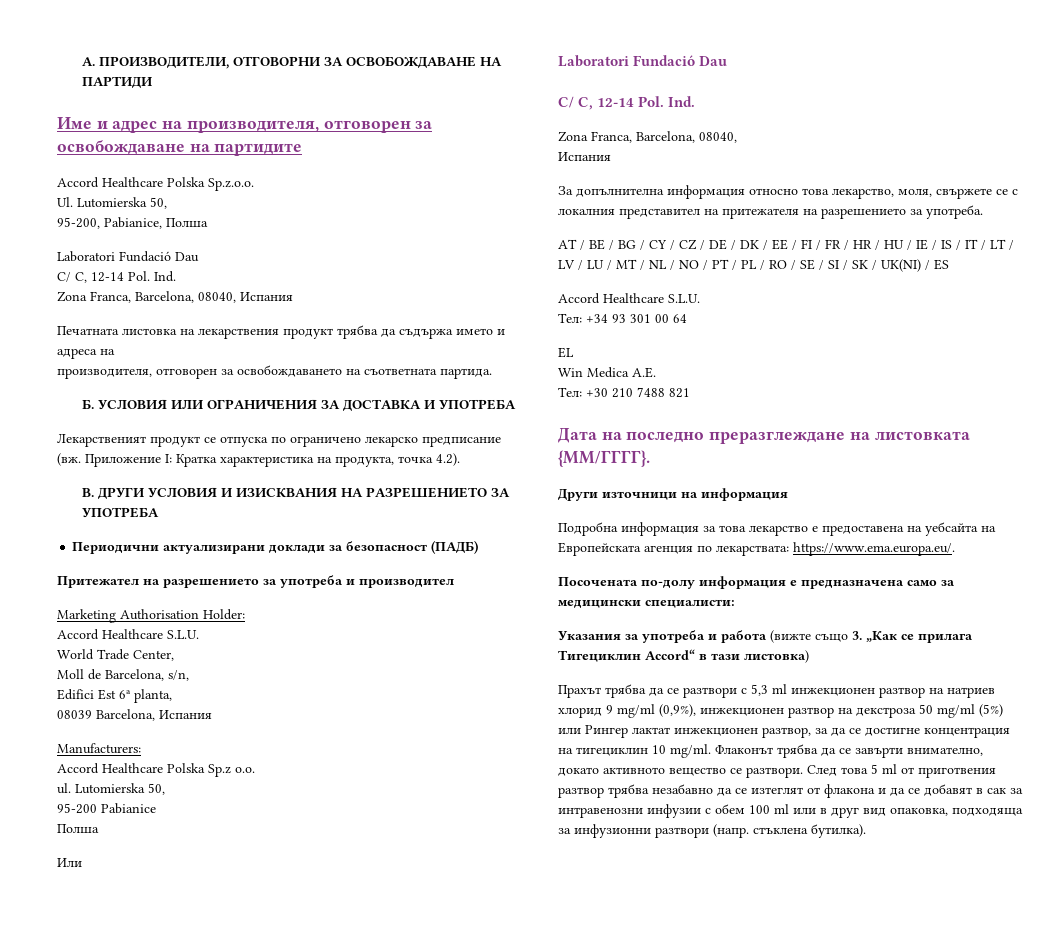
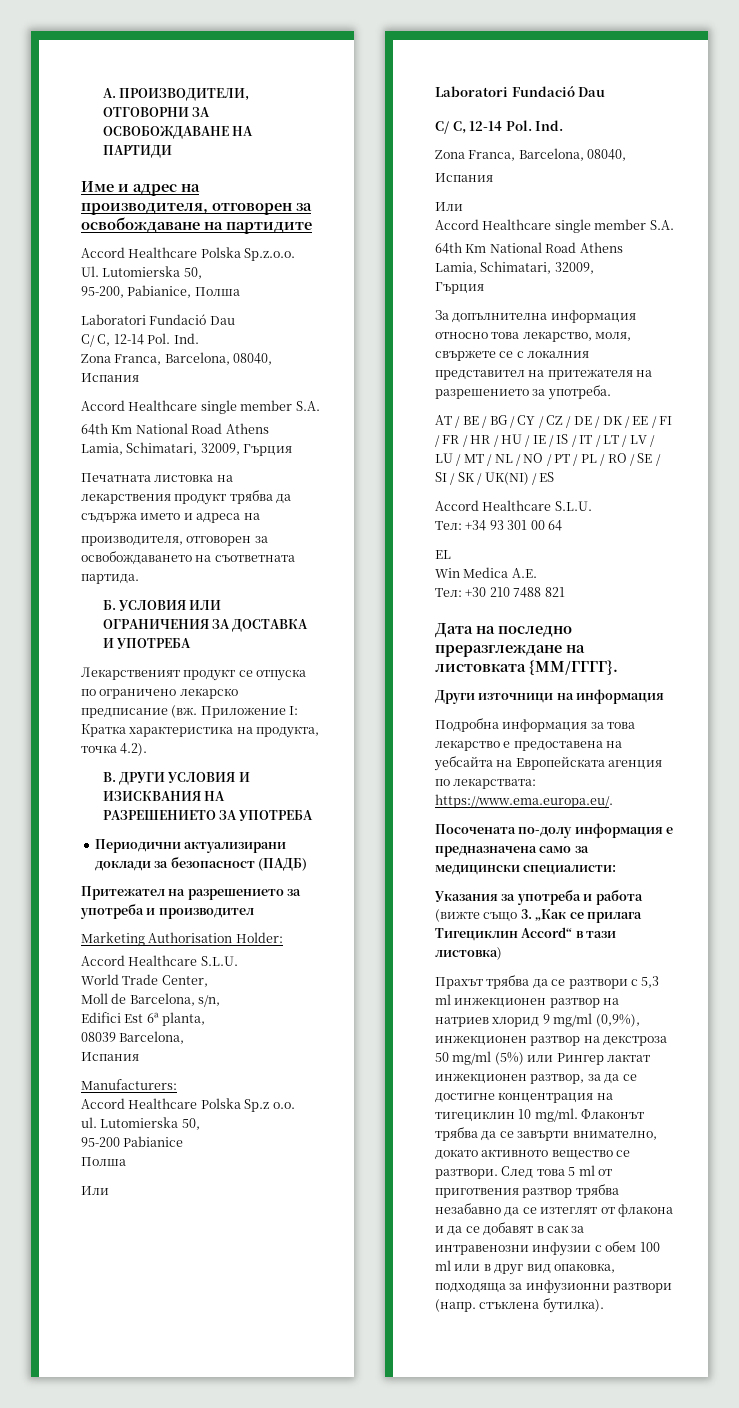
(293, 296) none -> [81,400,320,414] [81,423,269,435] [81,442,293,456] // Accord Healthcare single member S.A. // 64th Km National Road Athens // Lamia, Schimatari, 32009, Гърция
(155, 715) none -> (185, 1037) //
(611, 156) none -> [435,202,463,211] [435,219,674,233] [435,242,623,254] [435,261,594,274] [435,282,484,294] // Или // Accord Healthcare single member S.A. // 64th Km National Road Athens // Lamia, Schimatari, 32009, // Гърция

